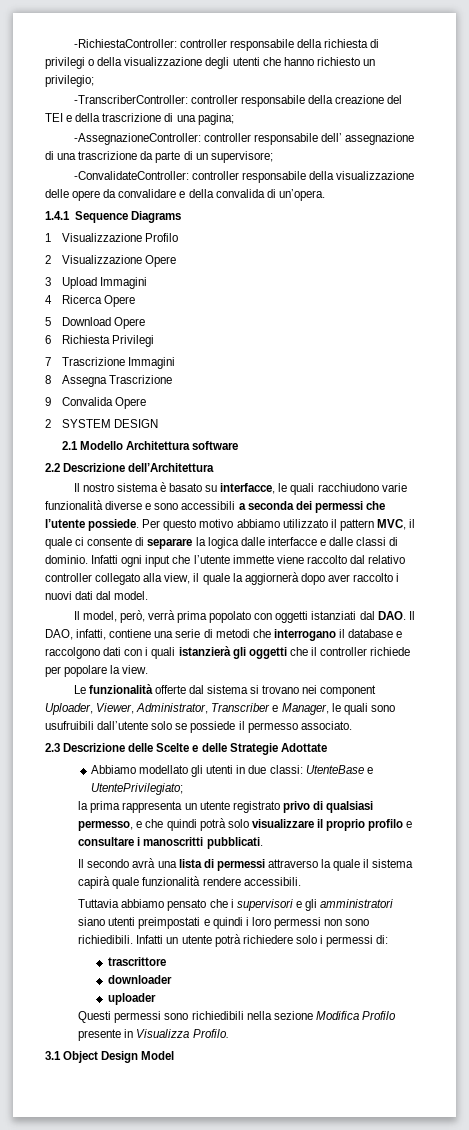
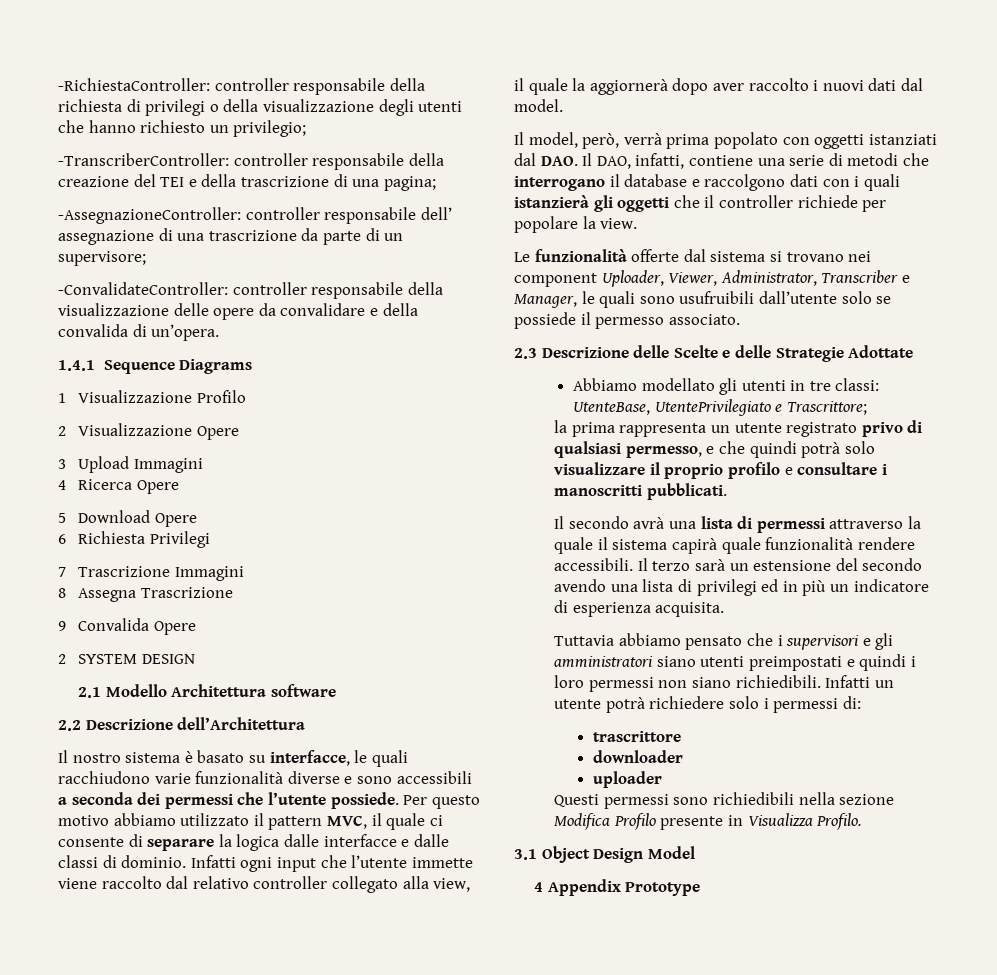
[248,765,373,774] [90,783,183,795] due classi: UtenteBase e UtentePrivilegiato; -> [809,378,880,391] [572,399,867,416] tre classi: UtenteBase, UtentePrivilegiato e Trascrittore;
(301, 881) none -> [637,558,923,571] [554,579,929,596] [554,600,725,617] Il terzo sarà un estensione del secondo avendo una lista di privilegi ed in più un indicatore di esperienza acquisita.
[345,919,370,926] sono -> [691,677,731,688] siano
(175, 1055) none -> [534,879,701,896] // 4 Appendix Prototype

